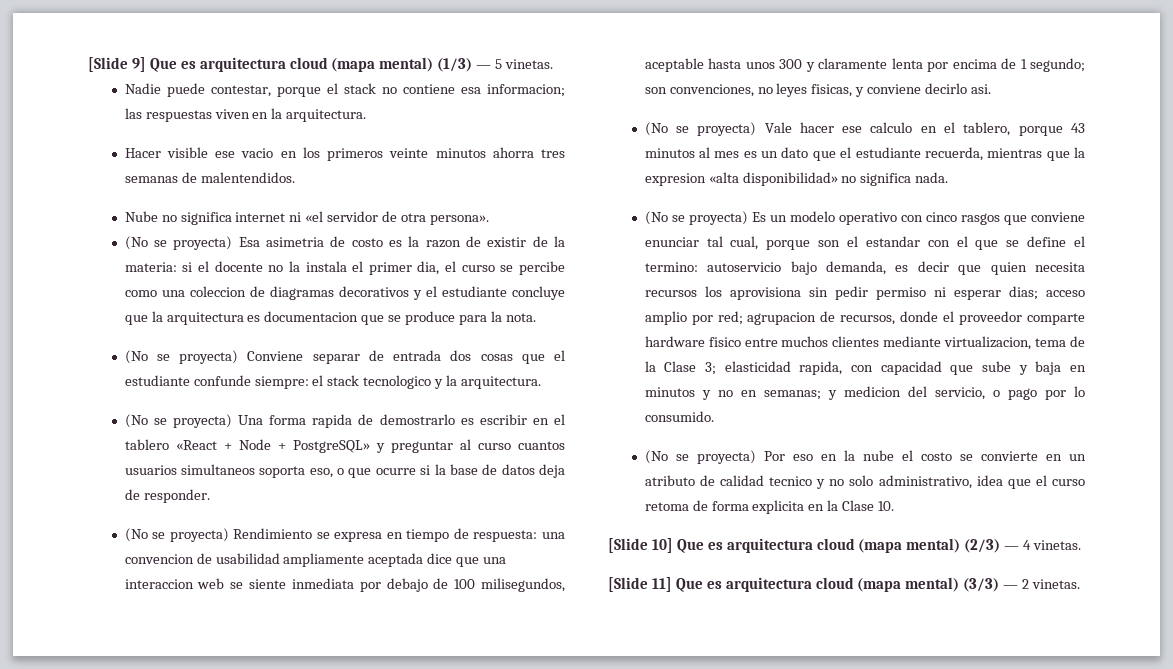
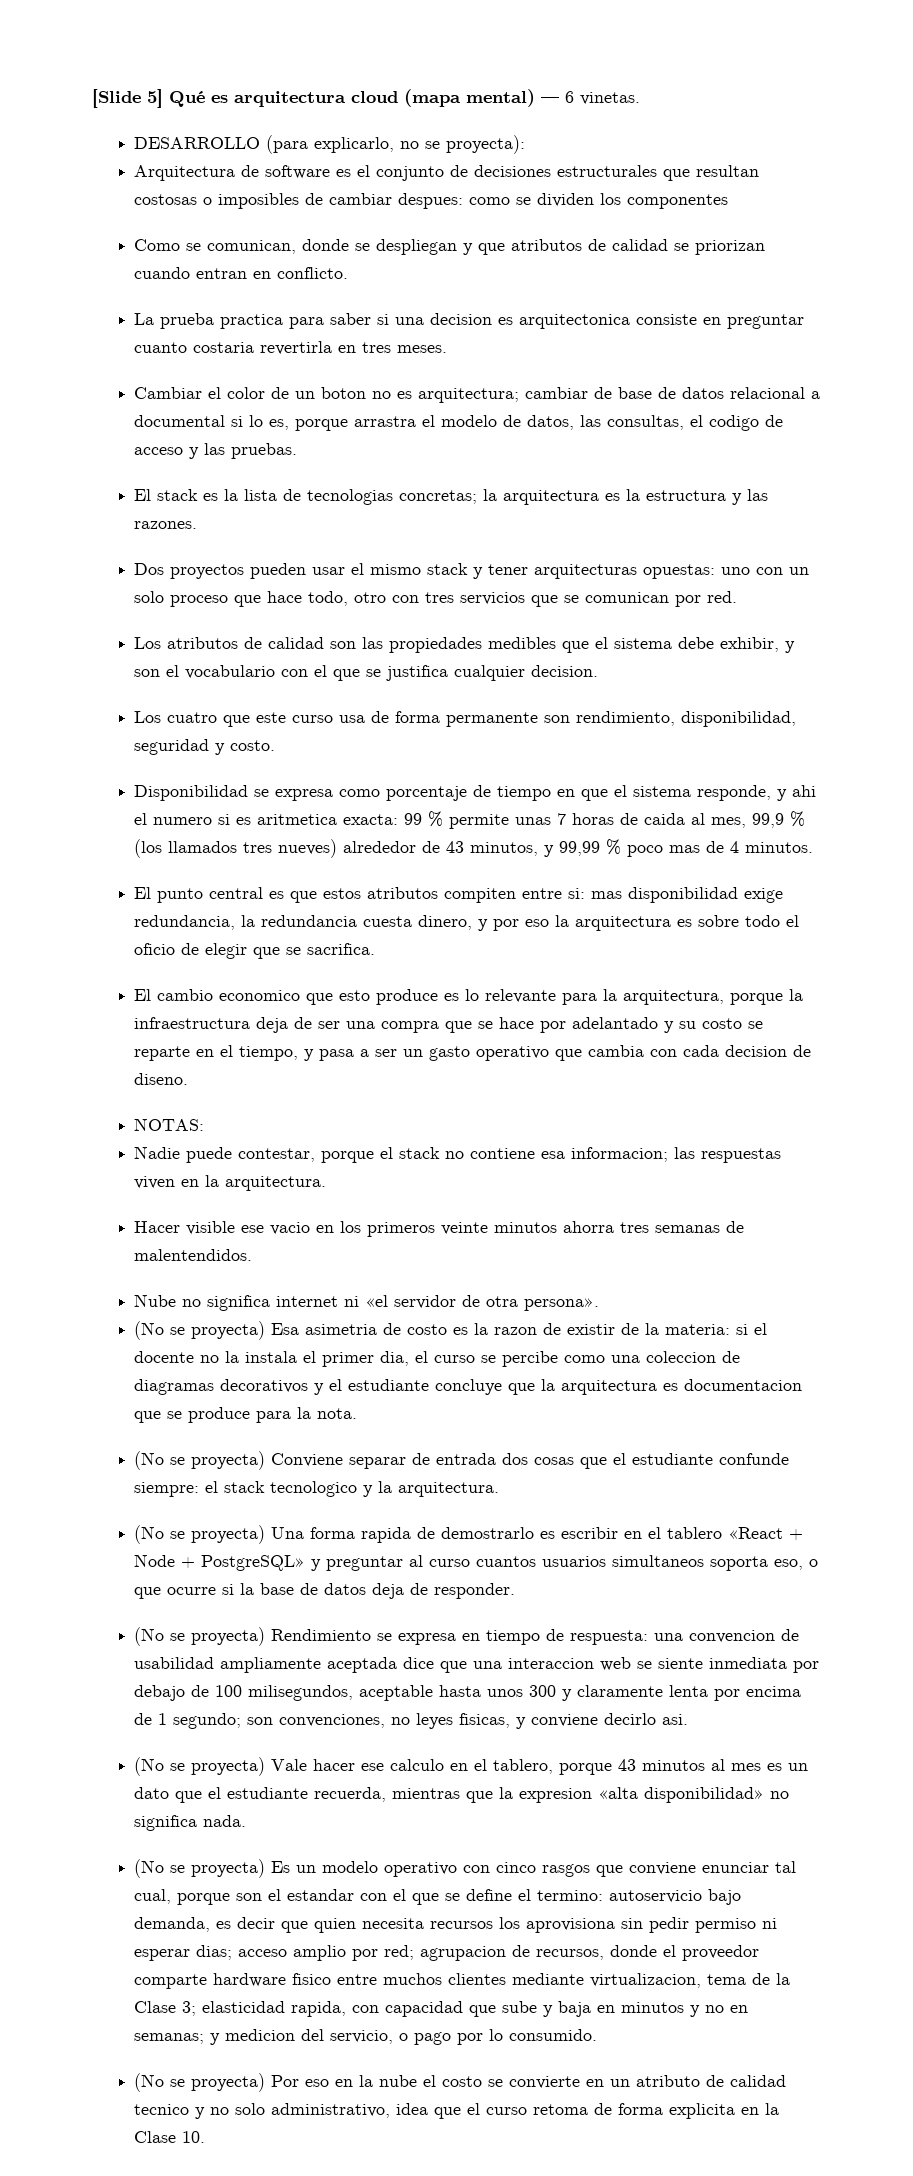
[88,57,554,72] [Slide 9] Que es arquitectura cloud (mapa mental) (1/3) — 5 vinetas. -> [92,89,640,108] [134,135,526,154] [134,165,760,181] [134,193,729,209] [134,239,766,255] [134,267,349,279] [134,313,805,329] [134,341,448,355] [134,387,821,403] [134,415,784,431] [134,443,298,459] [134,489,769,505] [134,521,198,529] [134,563,810,579] [134,591,738,607] [134,637,796,653] [134,665,599,681] [134,711,797,727] [134,739,276,755] [134,785,817,801] [134,811,806,829] [134,839,814,858] [134,887,784,903] [134,915,800,931] [134,943,376,959] [134,989,804,1005] [134,1017,764,1033] [134,1045,812,1061] [134,1073,189,1085] [134,1118,205,1131] [Slide 5] Qué es arquitectura cloud (mapa mental) — 6 vinetas. // DESARROLLO (para explicarlo, no se proyecta): // Arquitectura de software es el conjunto de decisiones estructurales que resultan costosas o imposibles de cambiar despues: como se dividen los componentes // Como se comunican, donde se despliegan y que atributos de calidad se priorizan cuando entran en conflicto. // La prueba practica para saber si una decision es arquitectonica consiste en preguntar cuanto costaria revertirla en tres meses. // Cambiar el color de un boton no es arquitectura; cambiar de base de datos relacional a documental si lo es, porque arrastra el modelo de datos, las consultas, el codigo de acceso y las pruebas. // El stack es la lista de tecnologias concretas; la arquitectura es la estructura y las razones. // Dos proyectos pueden usar el mismo stack y tener arquitecturas opuestas: uno con un solo proceso que hace todo, otro con tres servicios que se comunican por red. // Los atributos de calidad son las propiedades medibles que el sistema debe exhibir, y son el vocabulario con el que se justifica cualquier decision. // Los cuatro que este curso usa de forma permanente son rendimiento, disponibilidad, seguridad y costo. // Disponibilidad se expresa como porcentaje de tiempo en que el sistema responde, y ahi el numero si es aritmetica exacta: 99 % permite unas 7 horas de caida al mes, 99,9 % (los llamados tres nueves) alrededor de 43 minutos, y 99,99 % poco mas de 4 minutos. // El punto central es que estos atributos compiten entre si: mas disponibilidad exige redundancia, la redundancia cuesta dinero, y por eso la arquitectura es sobre todo el oficio de elegir que se sacrifica. // El cambio economico que esto produce es lo relevante para la arquitectura, porque la infraestructura deja de ser una compra que se hace por adelantado y su costo se reparte en el tiempo, y pasa a ser un gasto operativo que cambia con cada decision de diseno. // NOTAS:
[608,538,1082,553] [608,577,1081,592] // [Slide 10] Que es arquitectura cloud (mapa mental) (2/3) — 4 vinetas. // [Slide 11] Que es arquitectura cloud (mapa mental) (3/3) — 2 vinetas. -> (206, 2137) none

